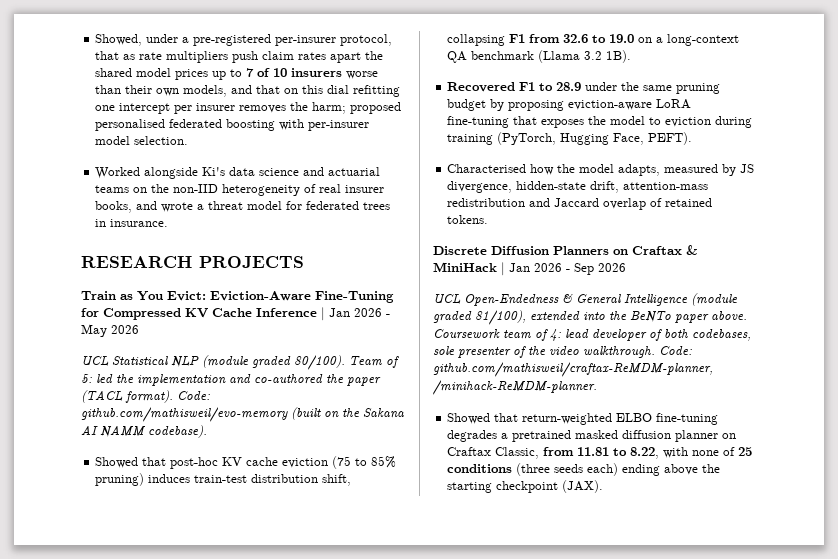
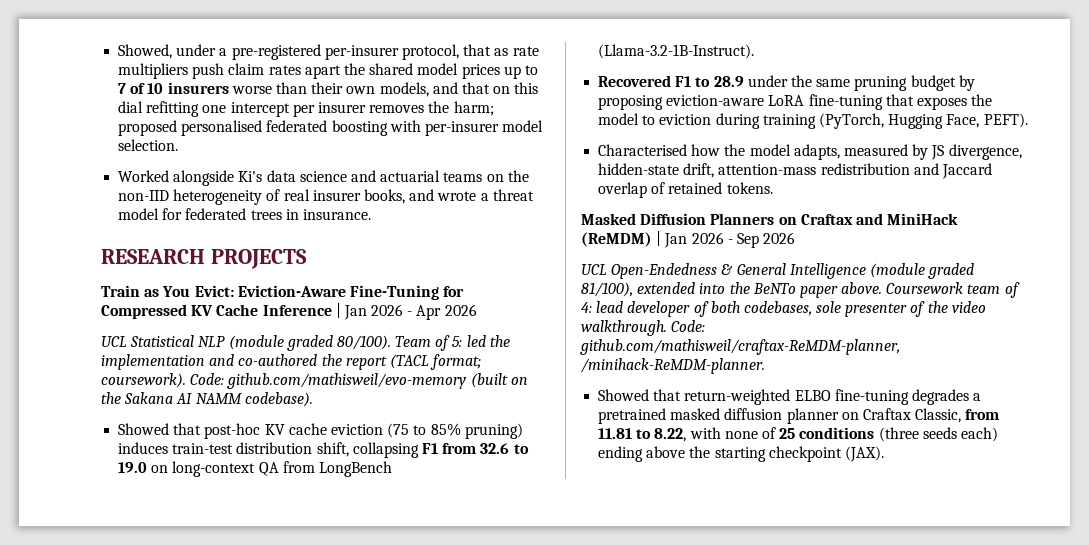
[81,324,107,337] May -> [416,305,442,320] Apr
[347,377,381,386] [81,390,173,403] paper (TACL format). -> [345,354,482,370] [101,373,186,388] report (TACL format; coursework).
[656,37,664,43] a -> (169, 469) none
[471,50,632,63] benchmark (Llama 3.2 1B). -> [282,461,392,477] [598,44,755,59] from LongBench (Llama-3.2-1B-Instruct).
[433,246,487,255] Discrete -> [581,213,636,225] Masked
[686,245,698,255] [433,262,497,272] & MiniHack -> [855,213,959,225] [581,232,652,247] and MiniHack (ReMDM)

